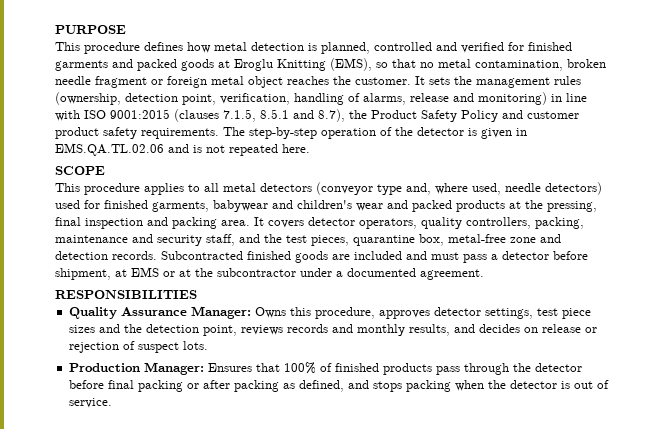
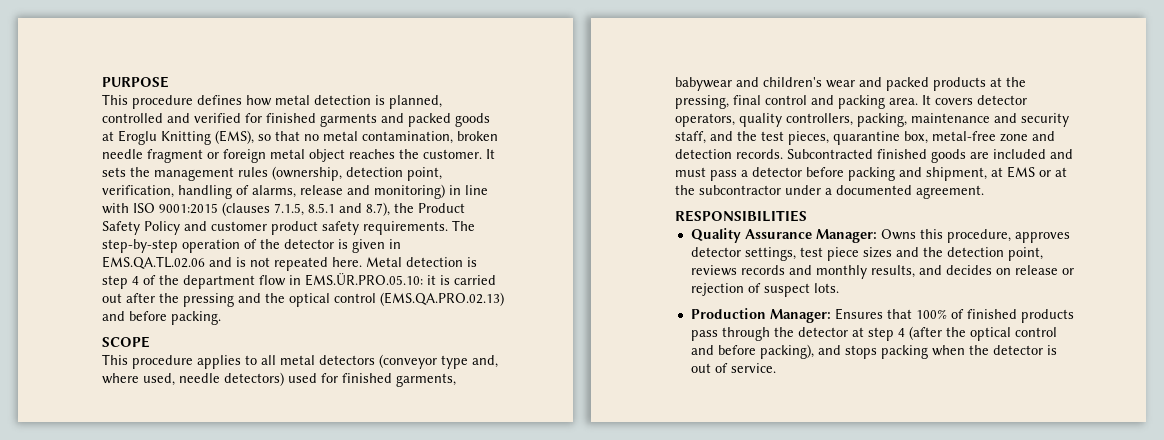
(310, 148) none -> [365,257,477,267] [101,273,496,289] [101,292,504,307] [101,311,221,325] Metal detection is step 4 of the department flow in EMS.ÜR.PRO.05.10: it is carried out after the pressing and the optical control (EMS.QA.PRO.02.13) and before packing.
[84,218,143,229] inspection -> [764,95,807,105] control
(588, 255) none -> [847,167,922,181] packing and
[69,380,345,392] before final packing or after packing as defined, -> [851,326,1057,341] [690,344,814,359] at step 4 (after the optical control and before packing),

